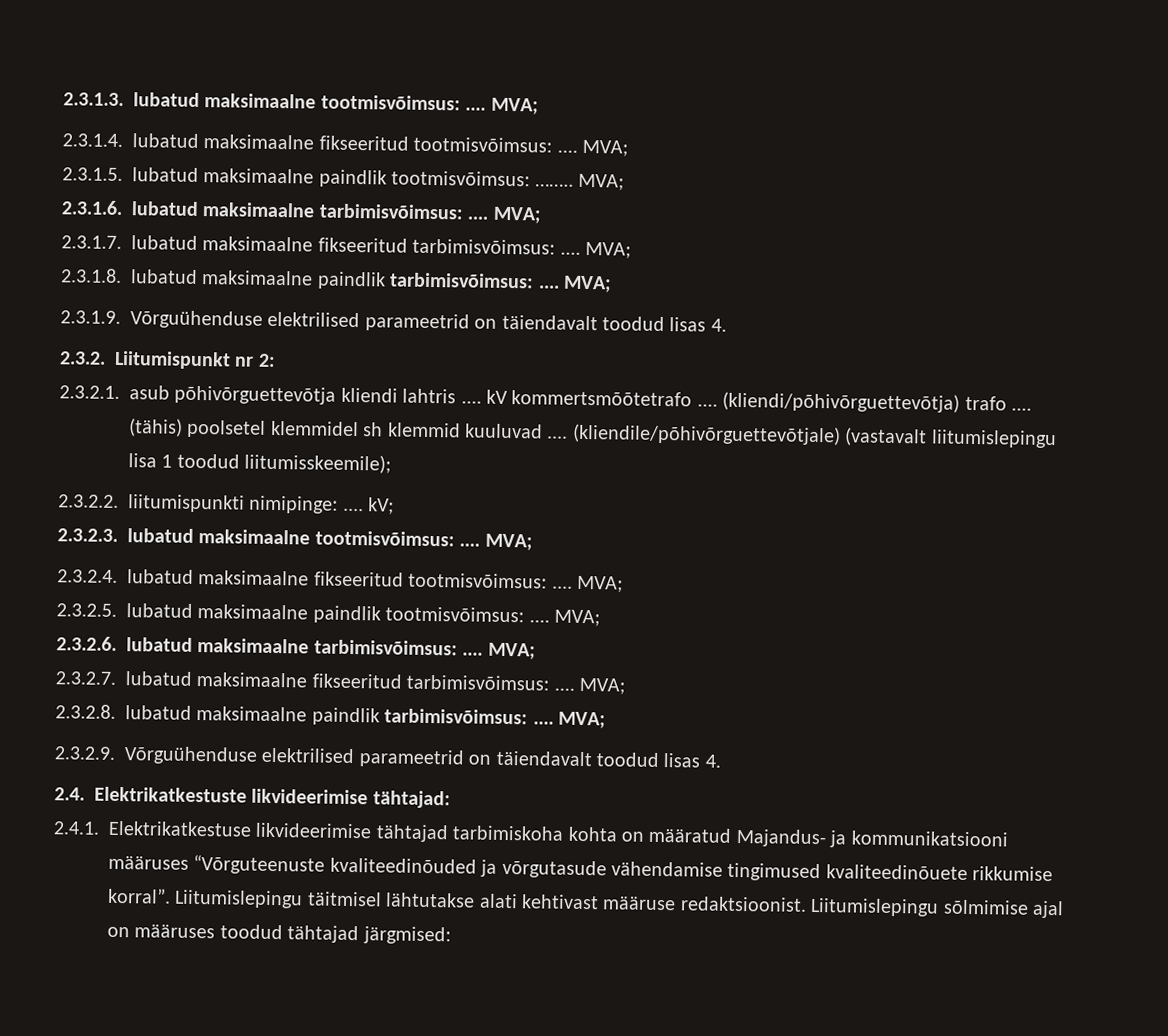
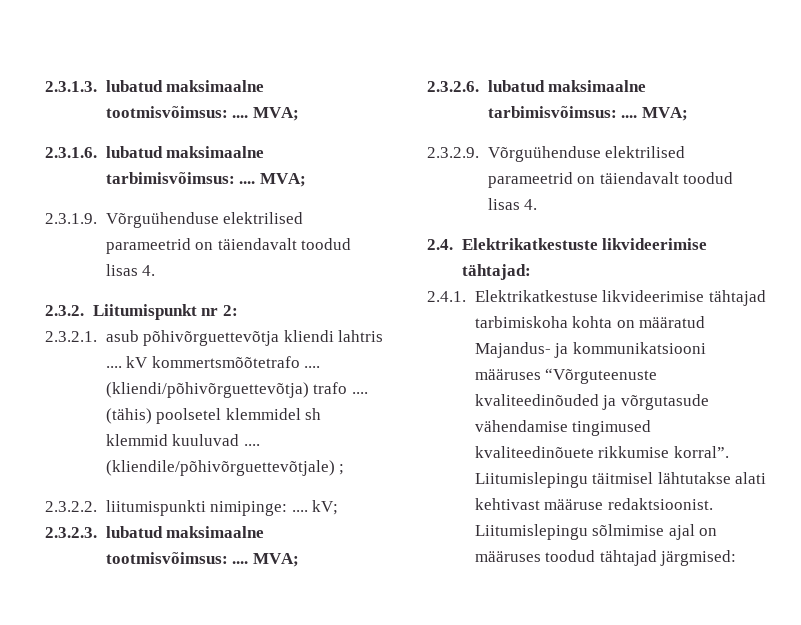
[62,133,628,157] [62,167,624,191] [61,200,542,224] [61,235,631,259] [61,268,386,290] 2.3.1.4. lubatud maksimaalne fikseeritud tootmisvõimsus: .... MVA; // 2.3.1.5. lubatud maksimaalne paindlik tootmisvõimsus: …….. MVA; // 2.3.1.6. lubatud maksimaalne tarbimisvõimsus: .... MVA; // 2.3.1.7. lubatud maksimaalne fikseeritud tarbimisvõimsus: .... MVA; // 2.3.1.8. lubatud maksimaalne paindlik -> [45,146,265,158] 2.3.1.6. lubatud maksimaalne
[844,427,1057,449] [128,453,392,474] (vastavalt liitumislepingu lisa 1 toodud liitumisskeemile); -> [339,464,345,475] ;
[57,569,623,593] [56,603,600,627] [56,636,536,660] [55,671,625,695] [55,704,380,726] 2.3.2.4. lubatud maksimaalne fikseeritud tootmisvõimsus: .... MVA; // 2.3.2.5. lubatud maksimaalne paindlik tootmisvõimsus: .... MVA; // 2.3.2.6. lubatud maksimaalne tarbimisvõimsus: .... MVA; // 2.3.2.7. lubatud maksimaalne fikseeritud tarbimisvõimsus: .... MVA; // 2.3.2.8. lubatud maksimaalne paindlik -> [427,80,647,92] 2.3.2.6. lubatud maksimaalne

